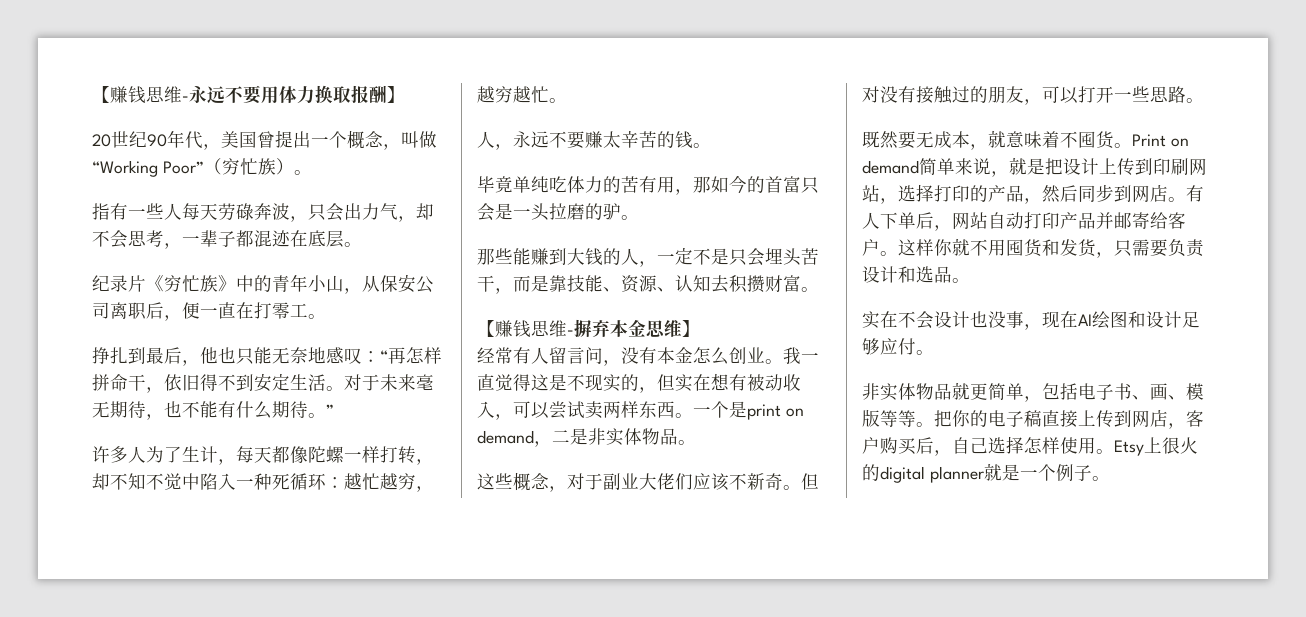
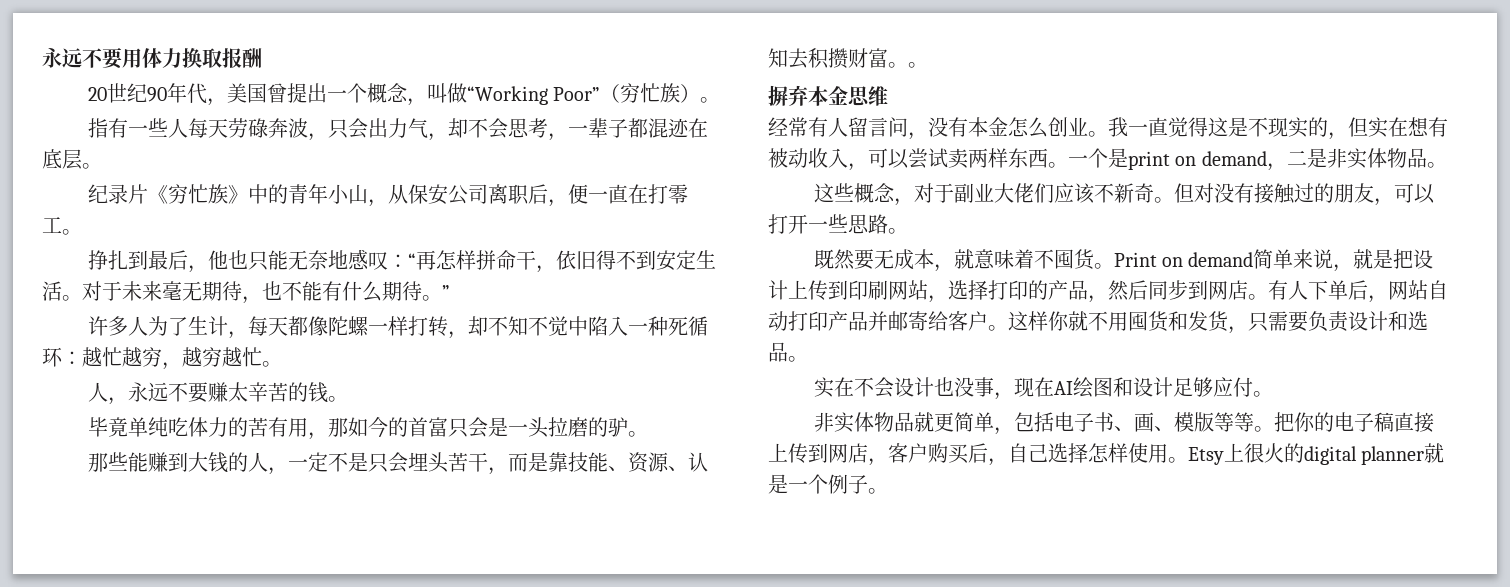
[92,86,189,104] 【赚钱思维- -> (42, 57) none
[387,86,405,103] 】 -> (262, 58) none
[477,320,574,338] // 【赚钱思维- -> [908,62,928,68] 。 //
[682,320,700,337] 】 -> (888, 96) none

